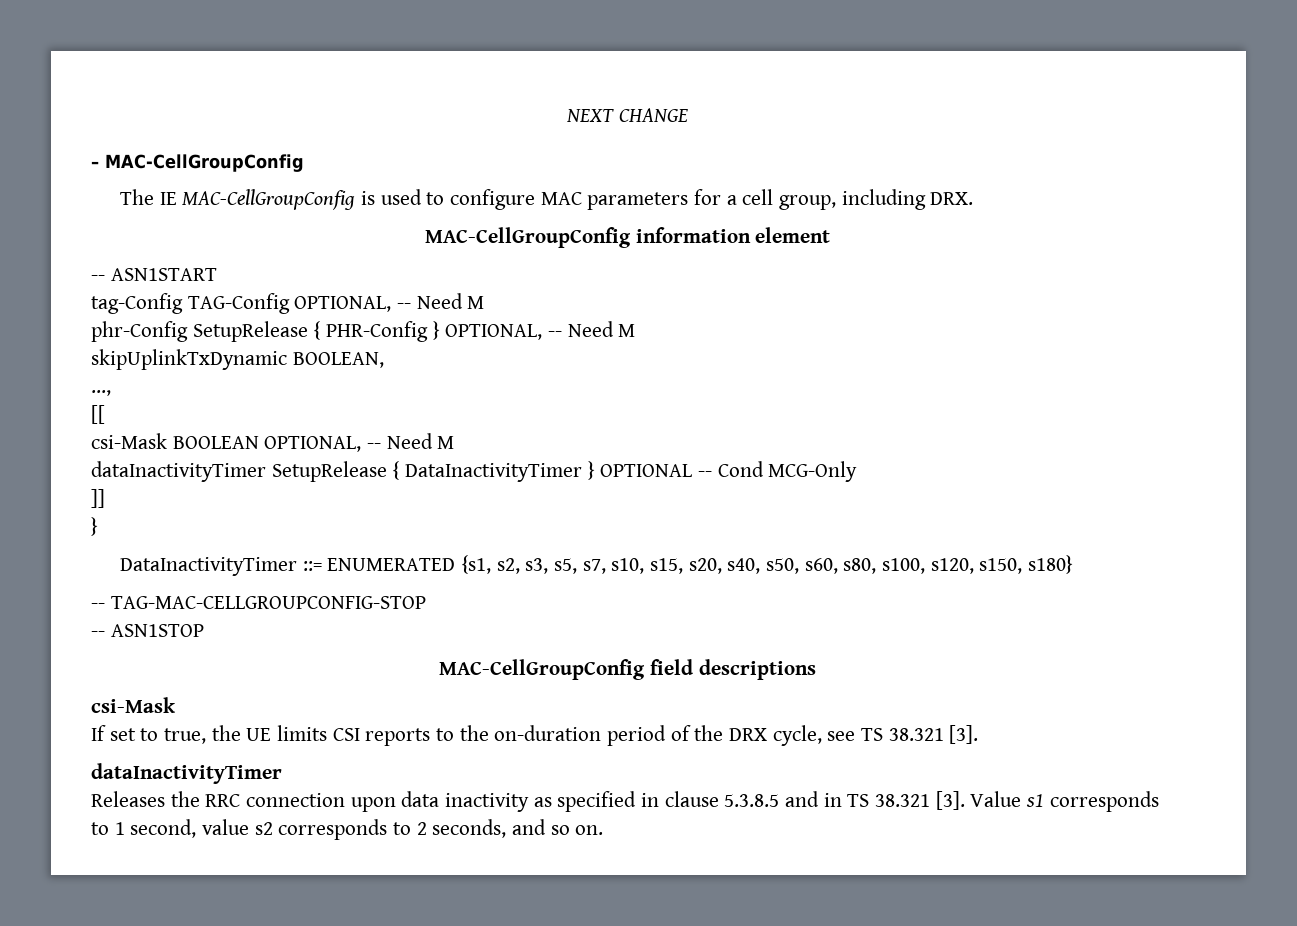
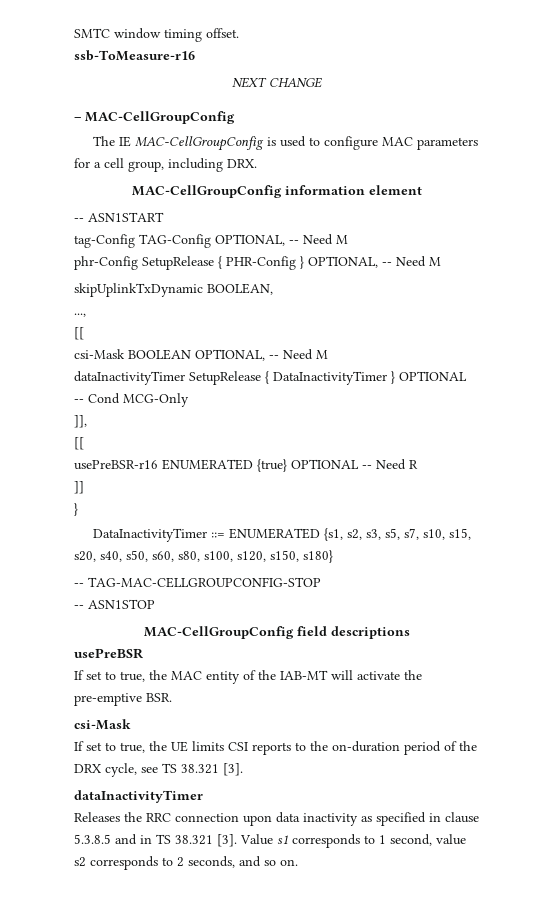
(566, 115) none -> [74,28,239,42] [74,50,195,61] SMTC window timing offset. // ssb-ToMeasure-r16 //
(858, 471) none -> [74,415,87,428] [74,437,84,450] [74,459,418,472] // ]], // [[ // usePreBSR-r16 ENUMERATED {true} OPTIONAL -- Need R
(816, 669) none -> [74,648,143,659] [74,670,422,684] [74,693,172,706] // usePreBSR // If set to true, the MAC entity of the IAB-MT will activate the pre-emptive BSR.

